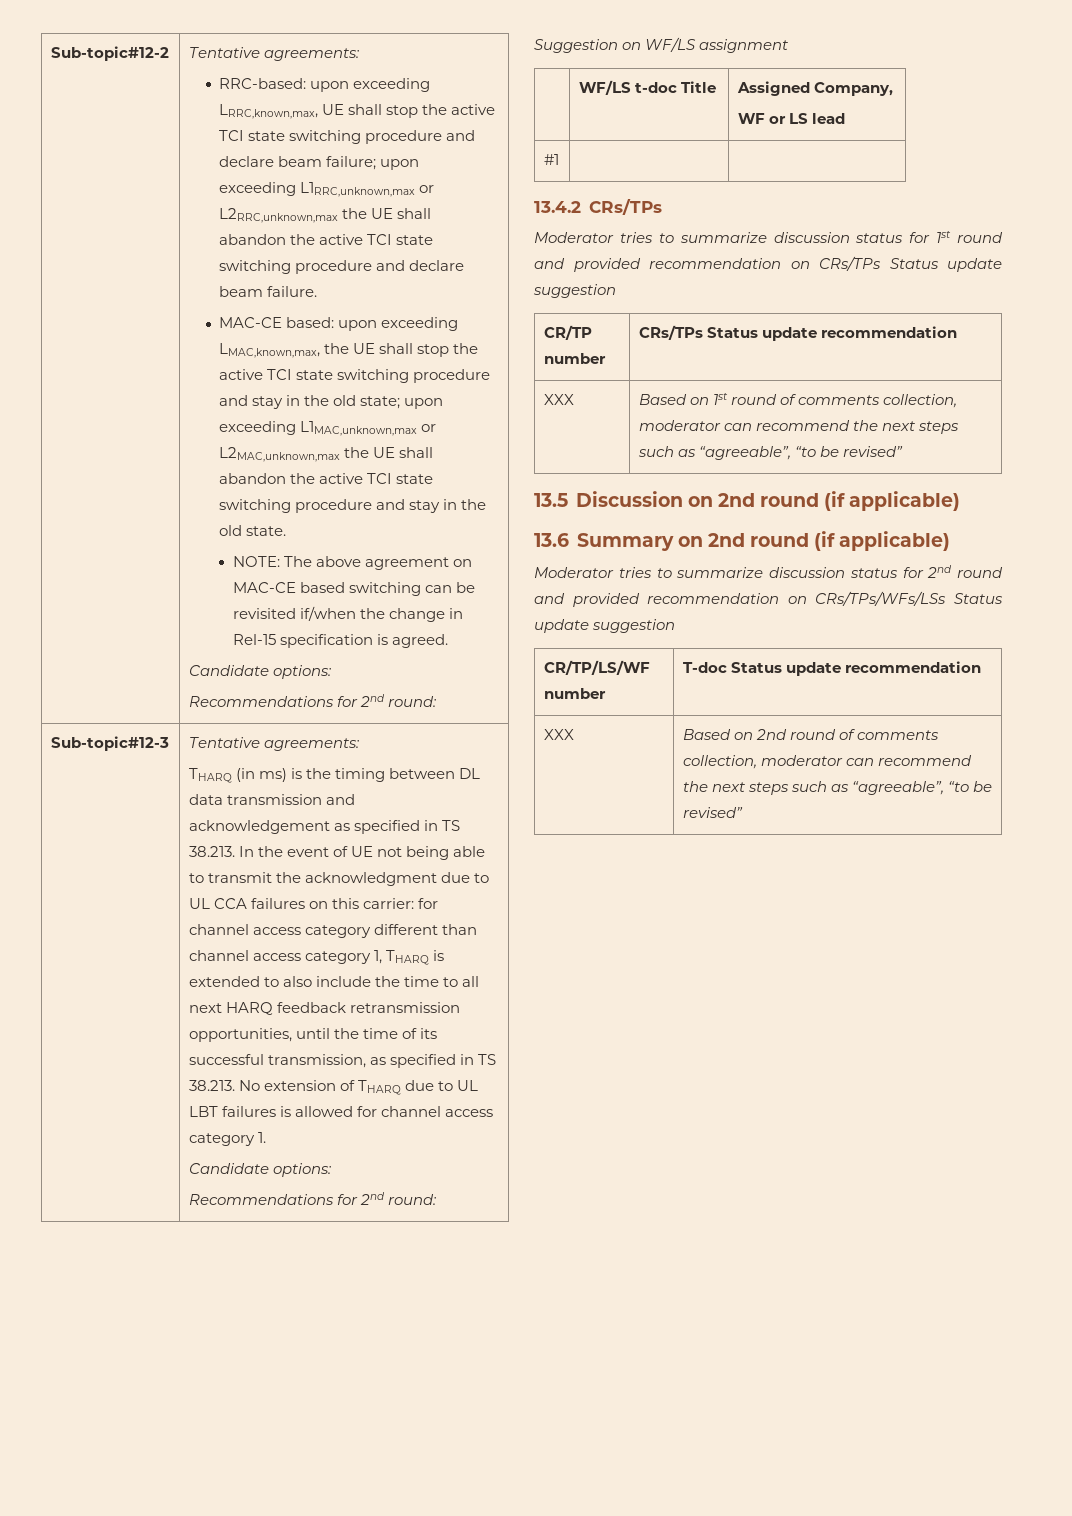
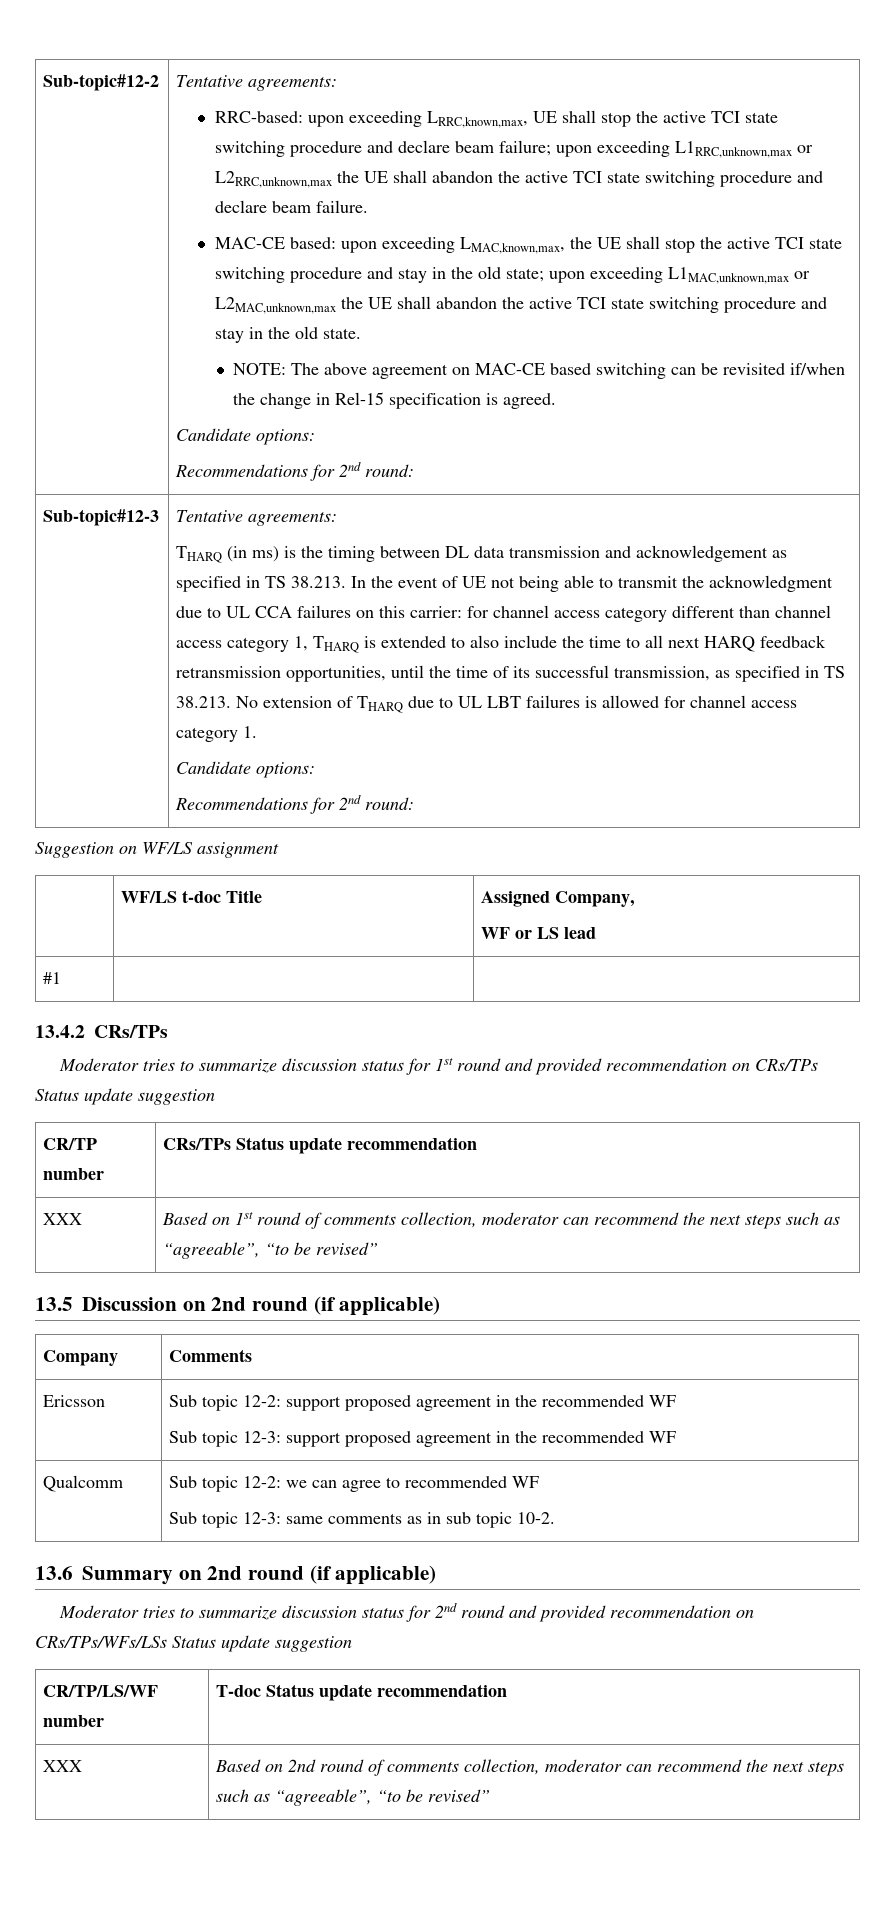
(961, 501) none -> [43,1350,119,1366] [169,1349,253,1362] [43,1395,106,1407] [169,1395,677,1411] [169,1431,677,1447] [43,1475,124,1492] [169,1476,540,1492] [169,1512,556,1528] // Company | Comments // Ericsson | Sub topic 12-2: support proposed agreement in the recommended WF // Sub topic 12-3: support proposed agreement in the recommended WF // Qualcomm | Sub topic 12-2: we can agree to recommended WF // Sub topic 12-3: same comments as in sub topic 10-2.

